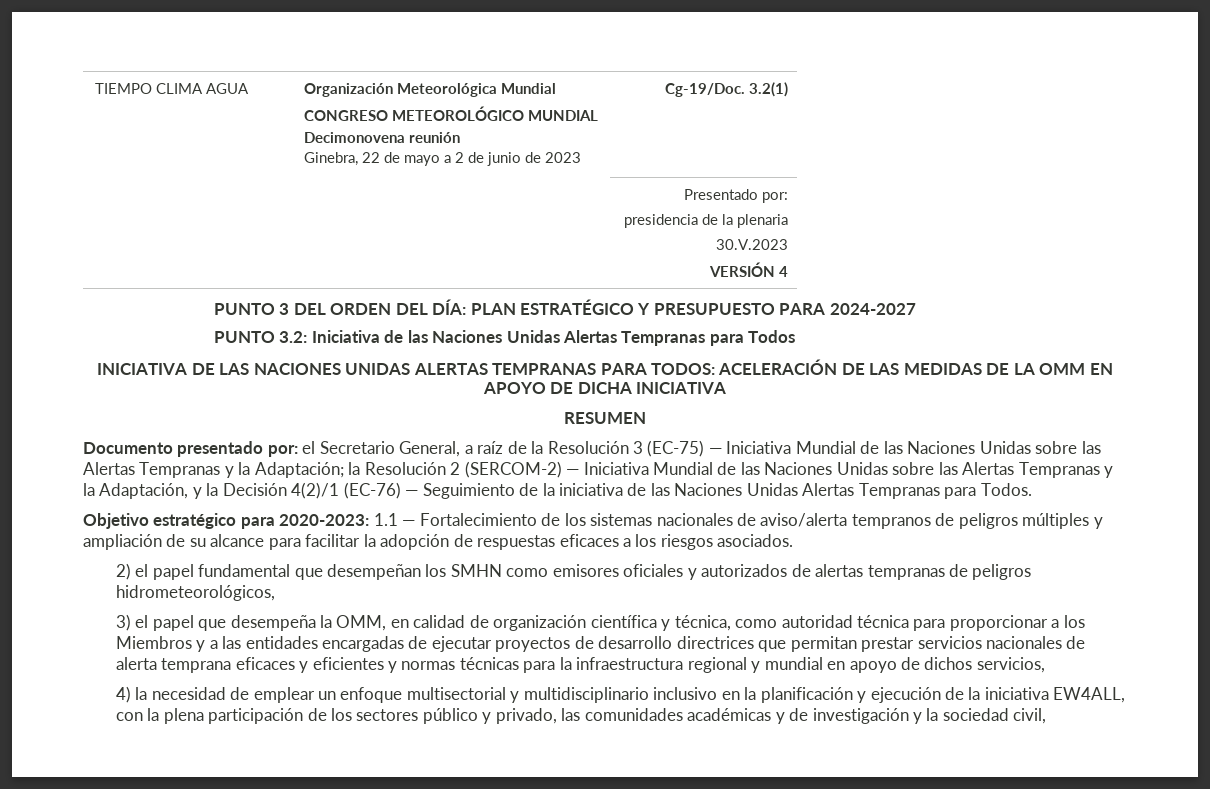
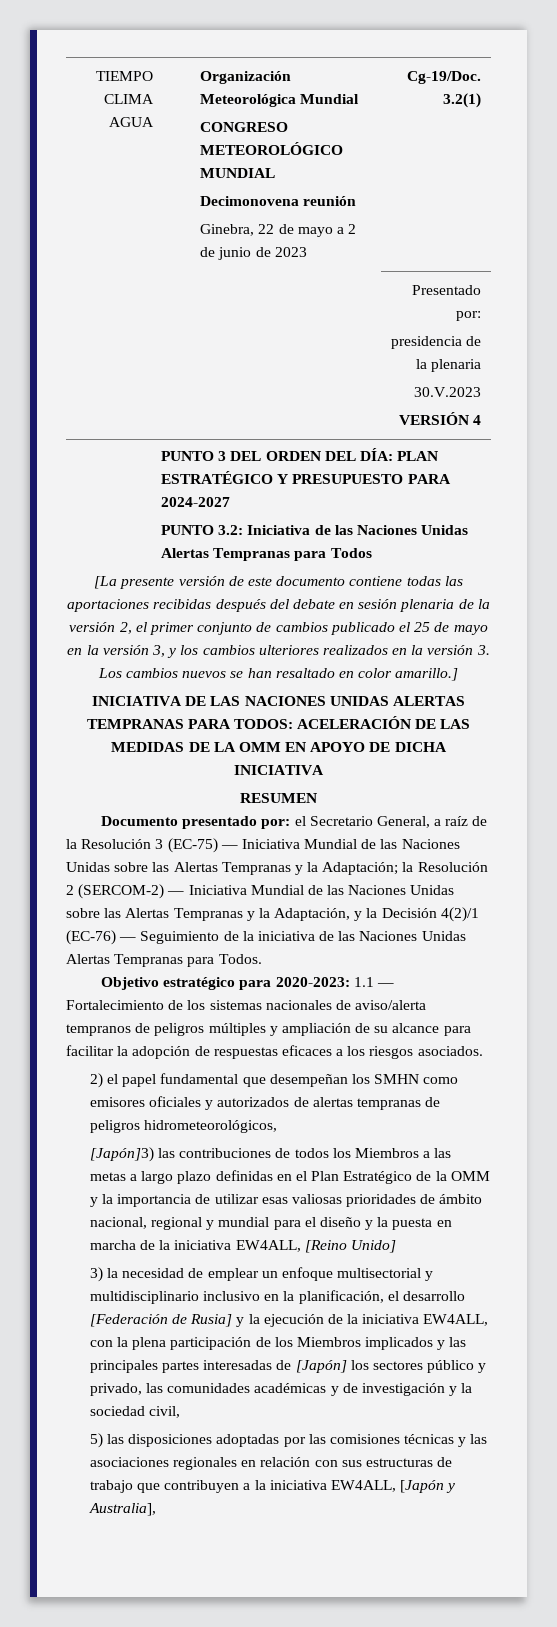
(796, 336) none -> [94,576,463,589] [67,599,490,612] [69,622,488,635] [67,645,490,658] [97,668,459,681] // [La presente versión de este documento contiene todas las aportaciones recibidas después del debate en sesión plenaria de la versión 2, el primer conjunto de cambios publicado el 25 de mayo en la versión 3, y los cambios ulteriores realizados en la versión 3. Los cambios nuevos se han resaltado en color amarillo.]
[115,614,1085,631] [115,636,206,652] 3) el papel que desempeña la OMM, en calidad de organización científica y técnica, como autoridad técnica para proporcionar a los Miembros y -> [89,1147,419,1162] [Japón]3) las contribuciones de todos los Miembros
[245,636,1086,652] [115,657,1045,673] [115,686,131,703] entidades encargadas de ejecutar proyectos de desarrollo directrices que permitan prestar servicios nacionales de alerta temprana eficaces y eficientes y normas técnicas para la infraestructura regional y mundial en apoyo de dichos servicios, // 4) -> [89,1170,490,1184] [89,1194,483,1207] [89,1217,452,1230] [89,1240,396,1253] [89,1267,103,1282] metas a largo plazo definidas en el Plan Estratégico de la OMM y la importancia de utilizar esas valiosas prioridades de ámbito nacional, regional y mundial para el diseño y la puesta en marcha de la iniciativa EW4ALL, [Reino Unido] // 3)
[760,687,867,703] planificación y -> [298,1290,465,1304] [89,1314,260,1327] planificación, el desarrollo [Federación de Rusia] y la
(352, 714) none -> [296,1337,467,1350] [89,1360,369,1373] Miembros implicados y las principales partes interesadas de [Japón] los
(1047, 716) none -> [89,1433,488,1448] [89,1457,453,1470] [89,1480,456,1493] [88,1503,156,1516] // 5) las disposiciones adoptadas por las comisiones técnicas y las asociaciones regionales en relación con sus estructuras de trabajo que contribuyen a la iniciativa EW4ALL, [Japón y Australia],

